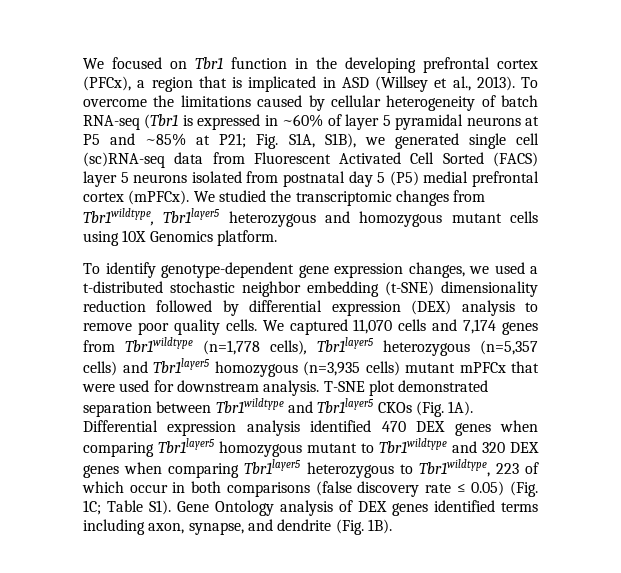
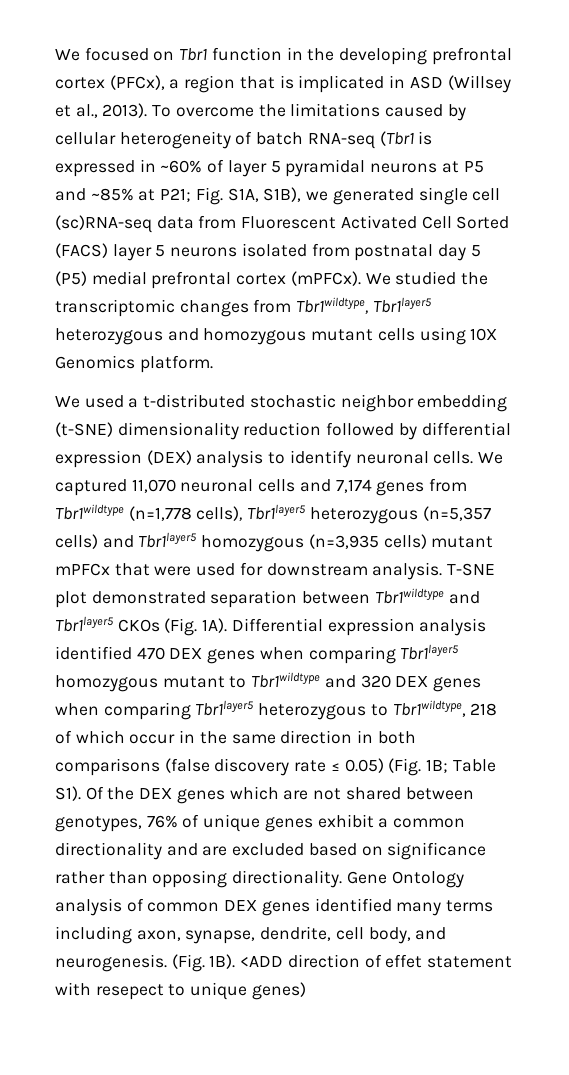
[83,262,489,278] To identify genotype-dependent gene expression changes, we -> [55,396,80,408] We
[83,319,220,335] remove poor quality -> [289,450,429,468] identify neuronal
(393, 326) none -> [180,479,254,492] neuronal
[495,463,519,474] 223 -> [470,703,498,716] 218
(186, 487) none -> [199,730,374,744] the same direction in
[83,500,101,515] 1C; -> [426,759,449,773] 1B;
(171, 507) none -> [85,786,474,804] [55,814,466,832] [55,842,487,860] [55,870,343,888] Of the DEX genes which are not shared between genotypes, 76% of unique genes exhibit a common directionality and are excluded based on significance rather than opposing directionality.
(353, 506) none -> [147,902,220,912] common
(495, 506) none -> [396,902,442,916] many
[247,519,392,535] and dendrite (Fig. 1B). -> [260,926,447,944] [55,954,513,972] [55,982,306,1000] dendrite, cell body, and neurogenesis. (Fig. 1B). <ADD direction of effet statement with resepect to unique genes)

